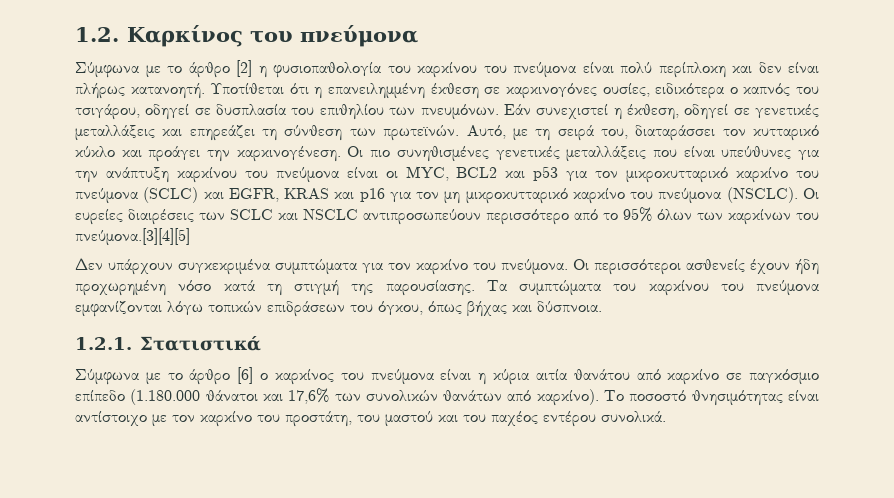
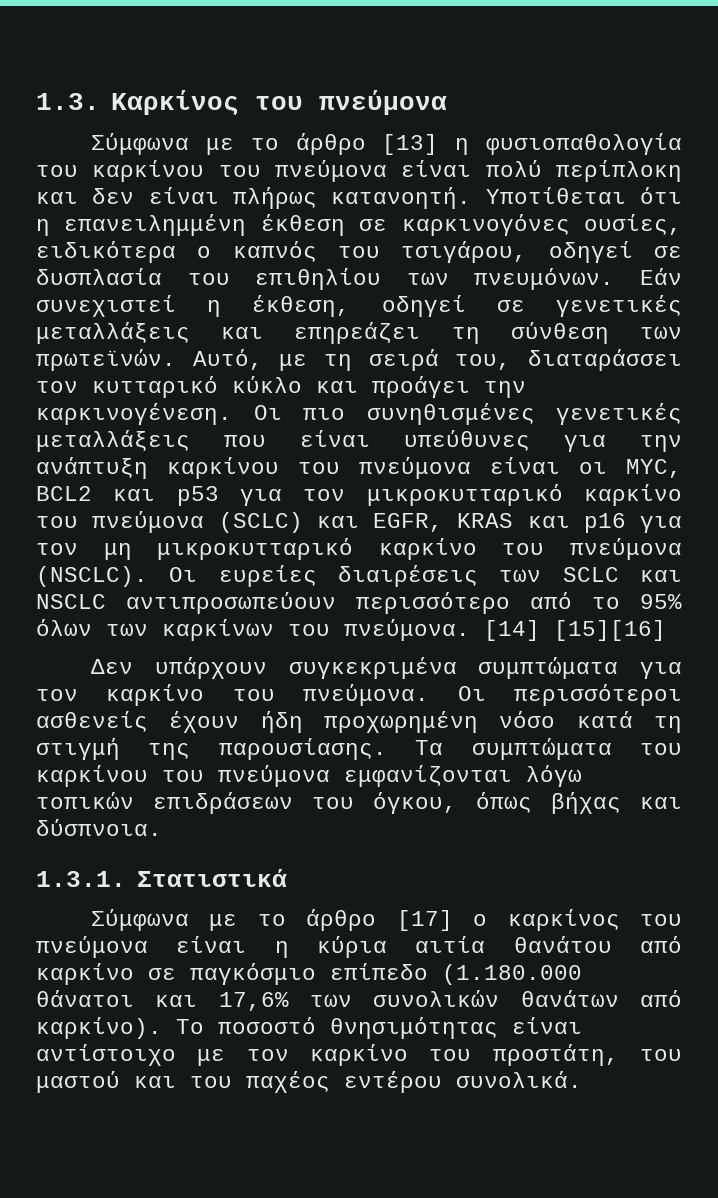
[75,27,119,42] 1.2. -> [36,93,100,110] 1.3.
[236,60,252,77] [2] -> [382,134,439,155] [13]
[75,228,190,246] πνεύμονα.[3][4][5] -> [344,619,666,641] πνεύμονα. [14] [15][16]
[75,337,132,350] 1.2.1. -> [36,871,126,887] 1.3.1.
[237,367,254,384] [6] -> [396,910,453,931] [17]

